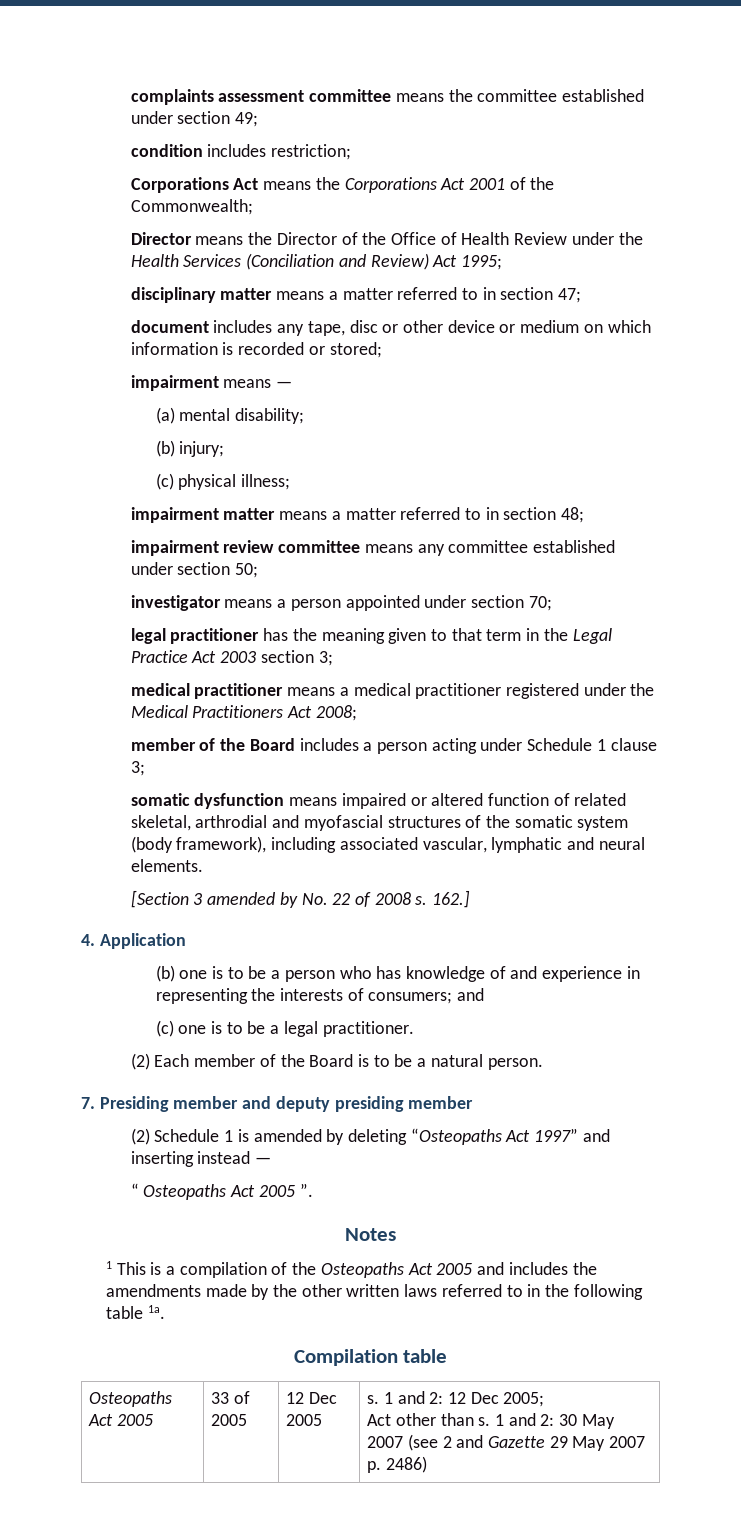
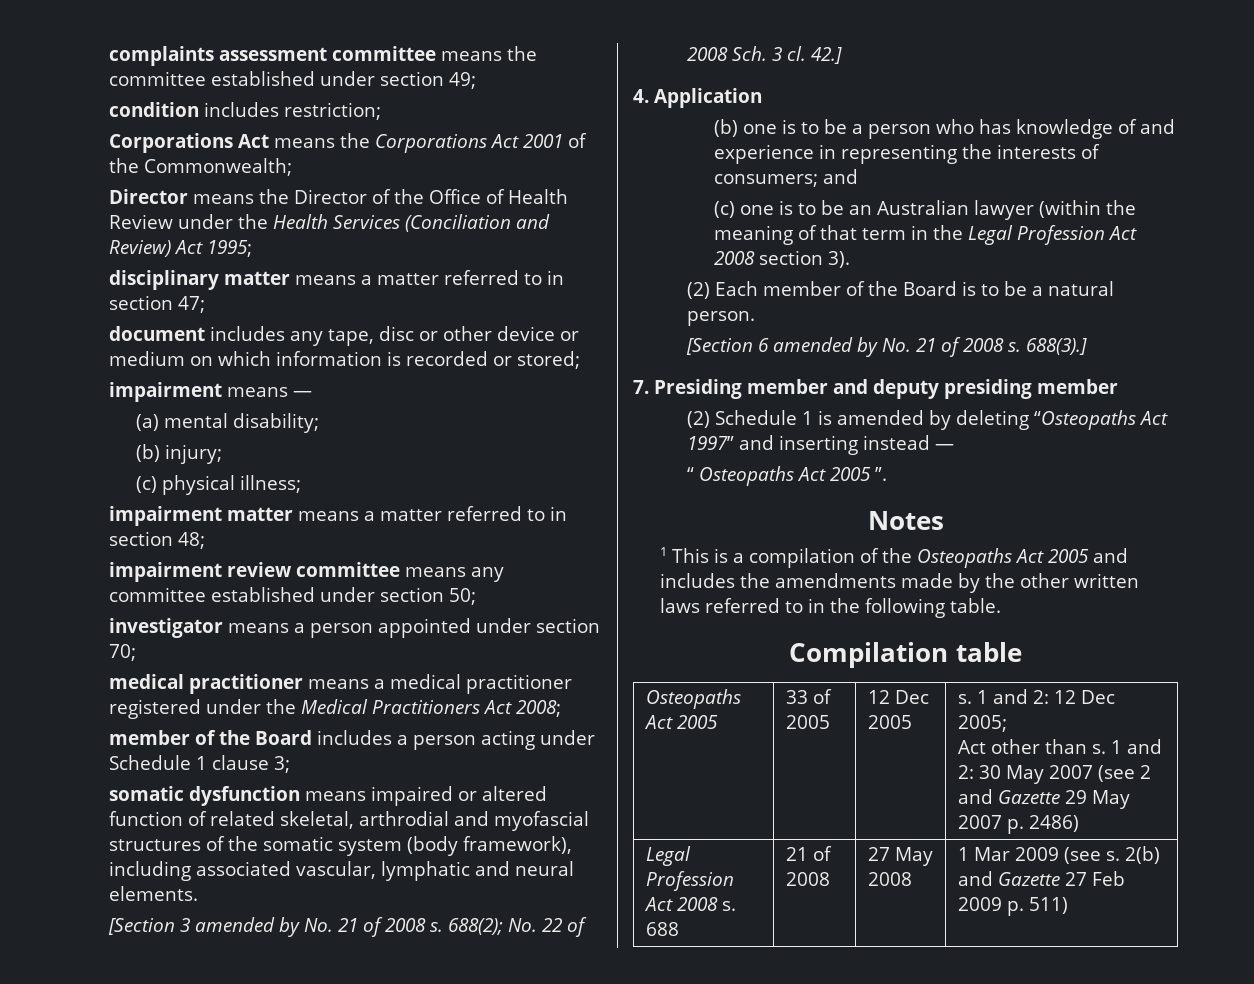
[130,628,612,644] [130,650,333,666] // legal practitioner has the meaning given to that term in the Legal Practice Act 2003 section 3; -> (136, 652) none
[332,890,471,908] 22 of 2008 s. 162.] -> [337,917,587,937] [686,46,842,64] 21 of 2008 s. 688(2); No. 22 of 2008 Sch. 3 cl. 42.]
[270,1021,414,1037] a legal practitioner. -> [848,200,1136,220] [713,225,1137,245] [713,250,850,268] an Australian lawyer (within the meaning of that term in the Legal Profession Act 2008 section 3).
(543, 1064) none -> [685,337,1087,357] // [Section 6 amended by No. 21 of 2008 s. 688(3).]
[105,1305,165,1319] table 1a. -> [949,598,1001,613] table.
(427, 1464) none -> [645,846,691,866] [645,871,734,891] [643,897,736,911] [645,922,679,936] [785,846,832,861] [785,872,830,886] [867,847,933,866] [867,872,912,886] [957,846,1160,864] [957,871,1125,886] [957,897,1068,916] // Legal Profession Act 2008 s. 688 | 21 of 2008 | 27 May 2008 | 1 Mar 2009 (see s. 2(b) and Gazette 27 Feb 2009 p. 511)

